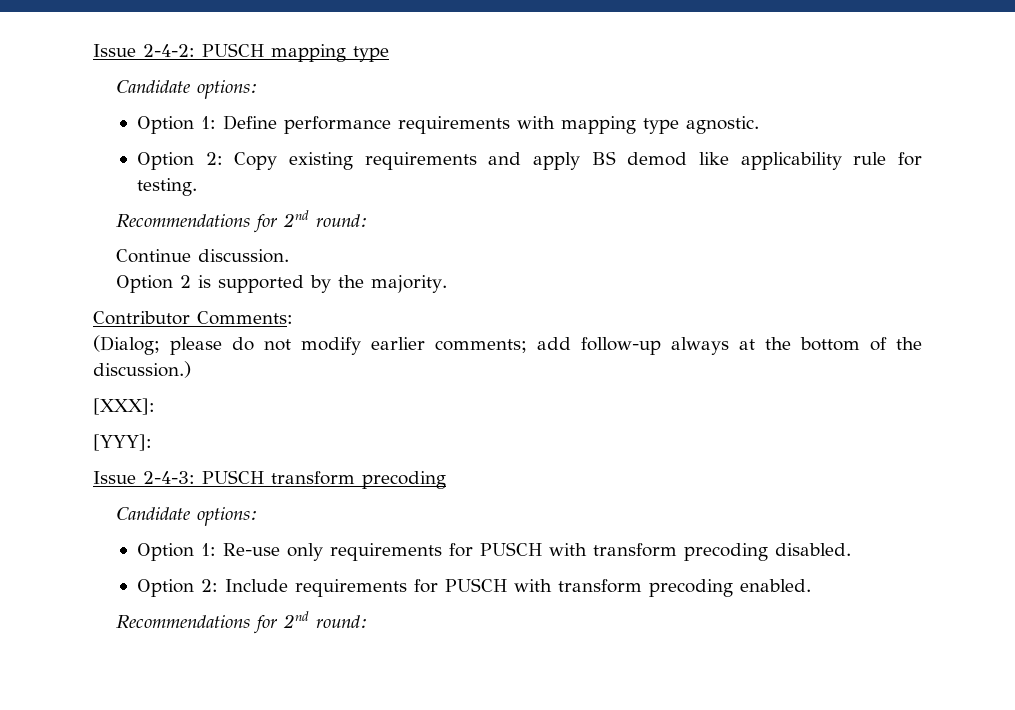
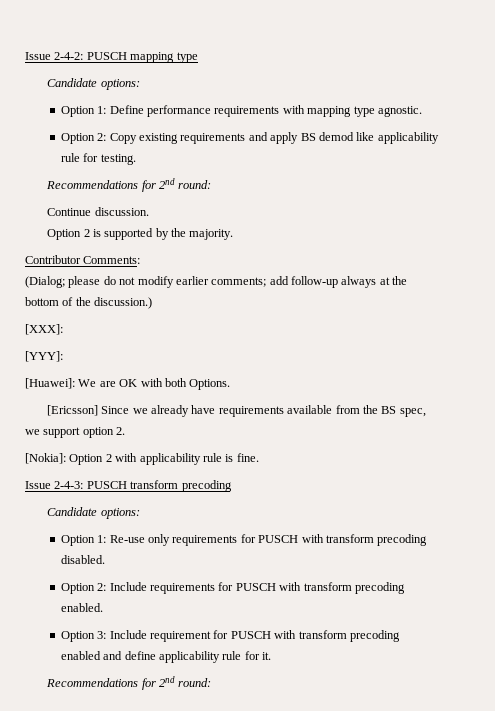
(152, 442) none -> [25,378,231,390] [46,405,426,417] [25,427,126,438] [25,453,259,465] // [Huawei]: We are OK with both Options. // [Ericsson] Since we already have requirements available from the BS spec, we support option 2. // [Nokia]: Option 2 with applicability rule is fine.
(811, 585) none -> [60,630,400,642] [60,651,272,663] // Option 3: Include requirement for PUSCH with transform precoding enabled and define applicability rule for it.

